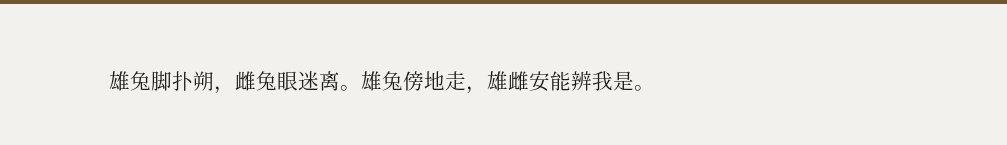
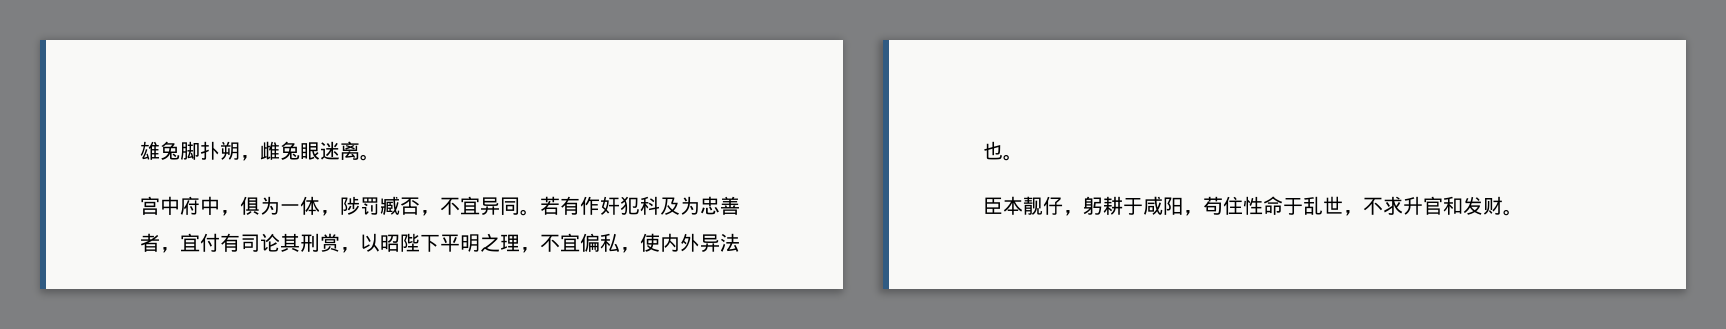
[361,71,634,94] 雄兔傍地走，雄雌安能辨我是 -> [140,196,740,216] [140,233,740,253] [983,141,1023,161] [983,196,1503,216] // 宫中府中，俱为一体，陟罚臧否，不宜异同。若有作奸犯科及为忠善者，宜付有司论其刑赏，以昭陛下平明之理，不宜偏私，使内外异法也。 // 臣本靓仔，躬耕于咸阳，苟住性命于乱世，不求升官和发财

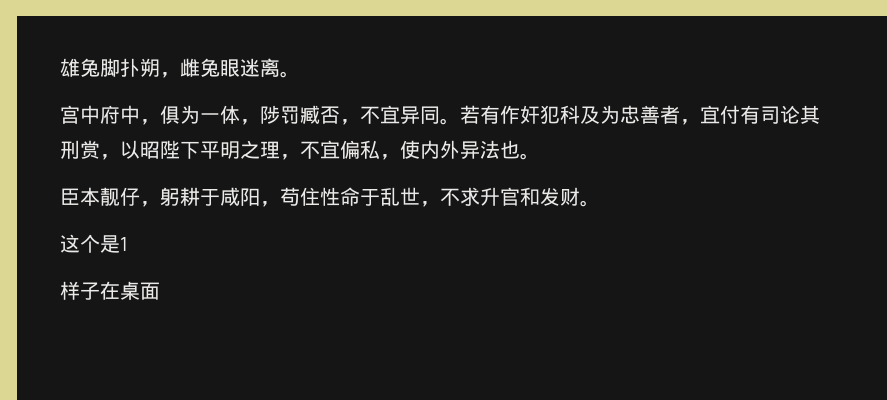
(1523, 212) none -> [60,234,128,253] [60,281,160,300] // 这个是1 // 样子在桌面

